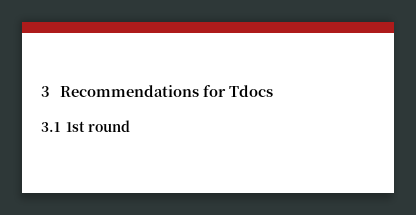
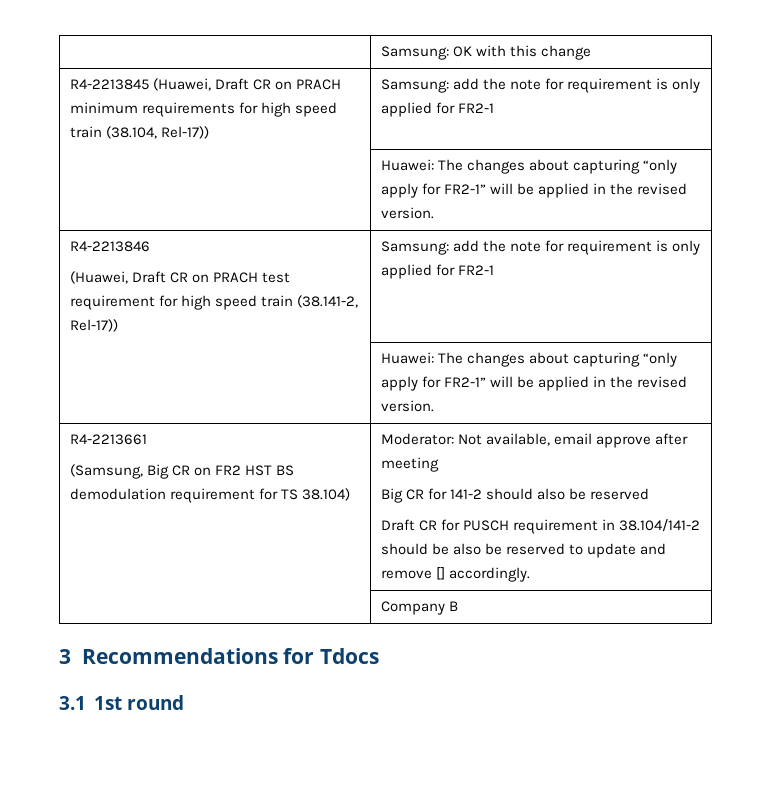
(41, 91) none -> [380,45,592,60] [69,78,342,91] [69,102,338,117] [69,126,210,139] [380,78,701,93] [380,102,495,117] [380,159,678,174] [380,183,688,198] [380,207,434,219] [69,241,150,252] [69,271,291,284] [69,295,359,310] [69,319,118,332] [380,240,701,255] [380,264,495,279] [380,352,678,367] [380,376,688,391] [380,400,434,412] [69,434,147,445] [69,464,295,479] [69,488,351,503] [380,433,689,448] [380,457,439,472] [380,488,650,503] [380,519,701,534] [380,543,667,558] [380,567,531,582] [380,601,459,615] | Samsung: OK with this change // R4-2213845 (Huawei, Draft CR on PRACH minimum requirements for high speed train (38.104, Rel-17)) | Samsung: add the note for requirement is only applied for FR2-1 // | Huawei: The changes about capturing “only apply for FR2-1” will be applied in the revised version. // R4-2213846 // (Huawei, Draft CR on PRACH test requirement for high speed train (38.141-2, Rel-17)) | Samsung: add the note for requirement is only applied for FR2-1 // | Huawei: The changes about capturing “only apply for FR2-1” will be applied in the revised version. // R4-2213661 // (Samsung, Big CR on FR2 HST BS demodulation requirement for TS 38.104) | Moderator: Not available, email approve after meeting // Big CR for 141-2 should also be reserved // Draft CR for PUSCH requirement in 38.104/141-2 should be also be reserved to update and remove [] accordingly. // | Company B //

